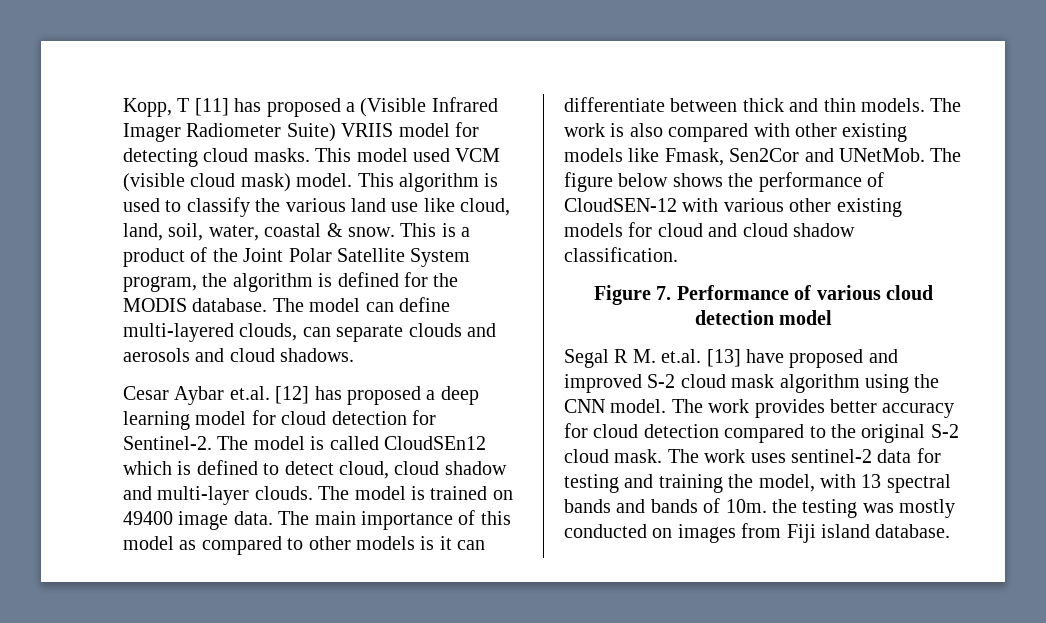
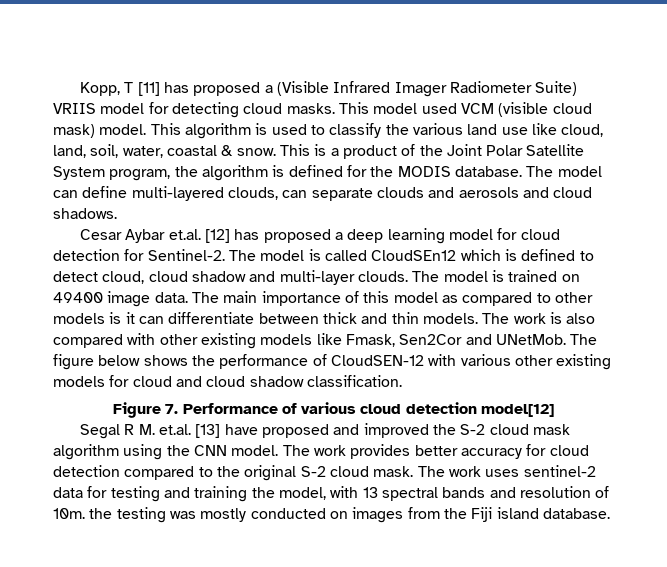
[779,310,833,325] model -> [481,404,555,417] model[12]
(642, 383) none -> [432,424,456,435] the
[650,499,698,513] bands -> [519,486,591,498] resolution
(782, 530) none -> [443,508,467,519] the

